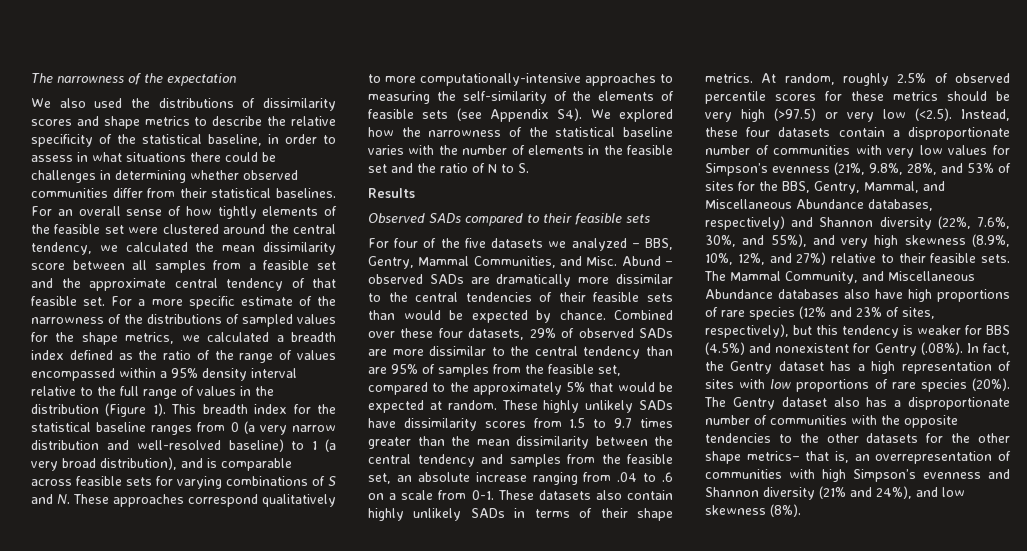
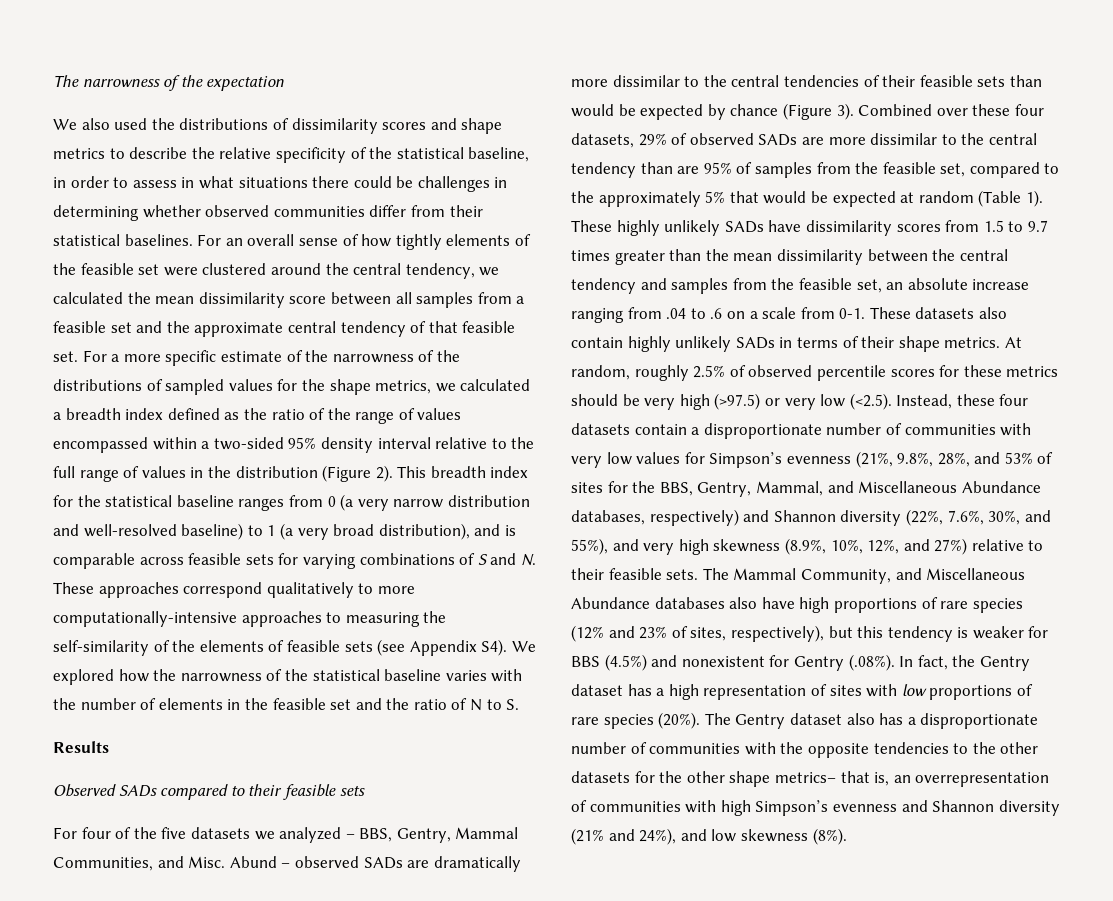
(167, 374) none -> [213,437,284,450] two-sided
[152,403,166,416] 1). -> [375,465,393,482] 2).
[559,310,606,320] chance. -> [730,103,854,120] chance (Figure 3).
[447,400,497,410] random. -> [918,190,1043,207] random (Table 1).

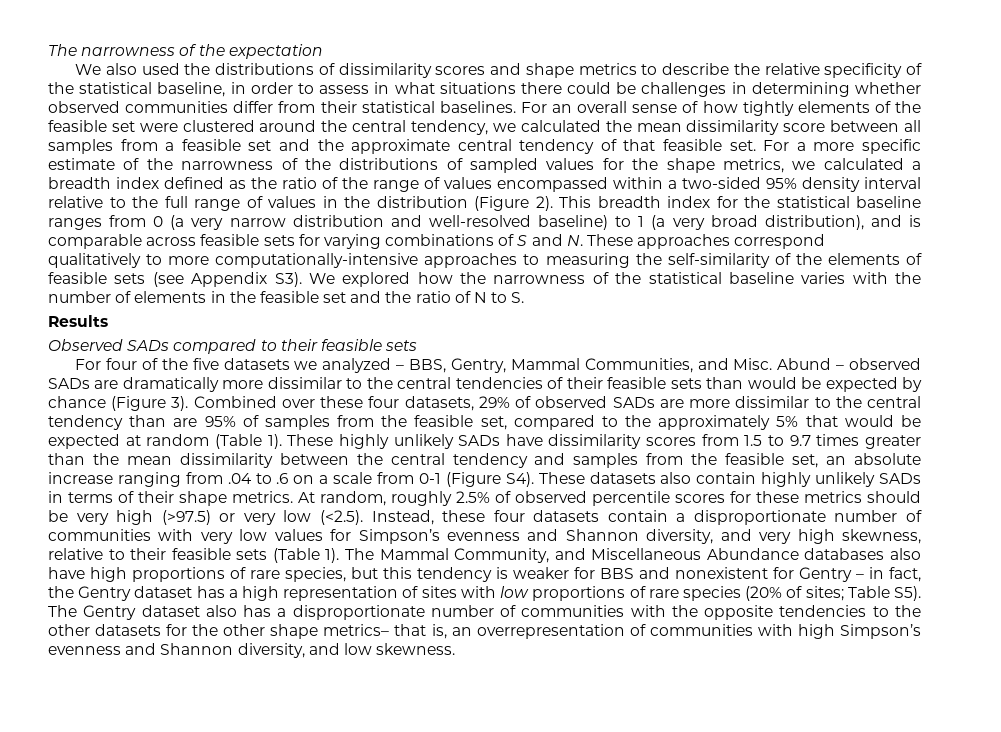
[481,639,508,656] S4). -> [274,272,302,287] S3).
[839,308,866,319] 0-1. -> [418,472,534,487] 0-1 (Figure S4).
[855,451,1054,468] [571,481,1041,497] [571,509,1051,526] [571,538,968,555] (21%, 9.8%, 28%, and 53% of sites for the BBS, Gentry, Mammal, and Miscellaneous Abundance databases, respectively) and Shannon diversity (22%, 7.6%, 30%, and 55%), and very high skewness (8.9%, 10%, 12%, and 27%) -> [527,529,922,544] and Shannon diversity, and very high skewness,
[666,569,699,580] sets. -> [236,548,340,563] sets (Table 1).
[972,598,1023,613] [571,625,824,642] species (12% and 23% of sites, respectively), -> [285,567,346,582] species,
[604,654,647,671] (4.5%) -> (634, 573) none
[848,654,914,671] (.08%). In -> [856,567,884,579] – in
[658,712,701,729] (20%). -> [745,586,922,601] (20% of sites; Table S5).
[998,800,1060,816] [571,828,847,845] diversity (21% and 24%), and low skewness (8%). -> [237,643,456,658] diversity, and low skewness.

